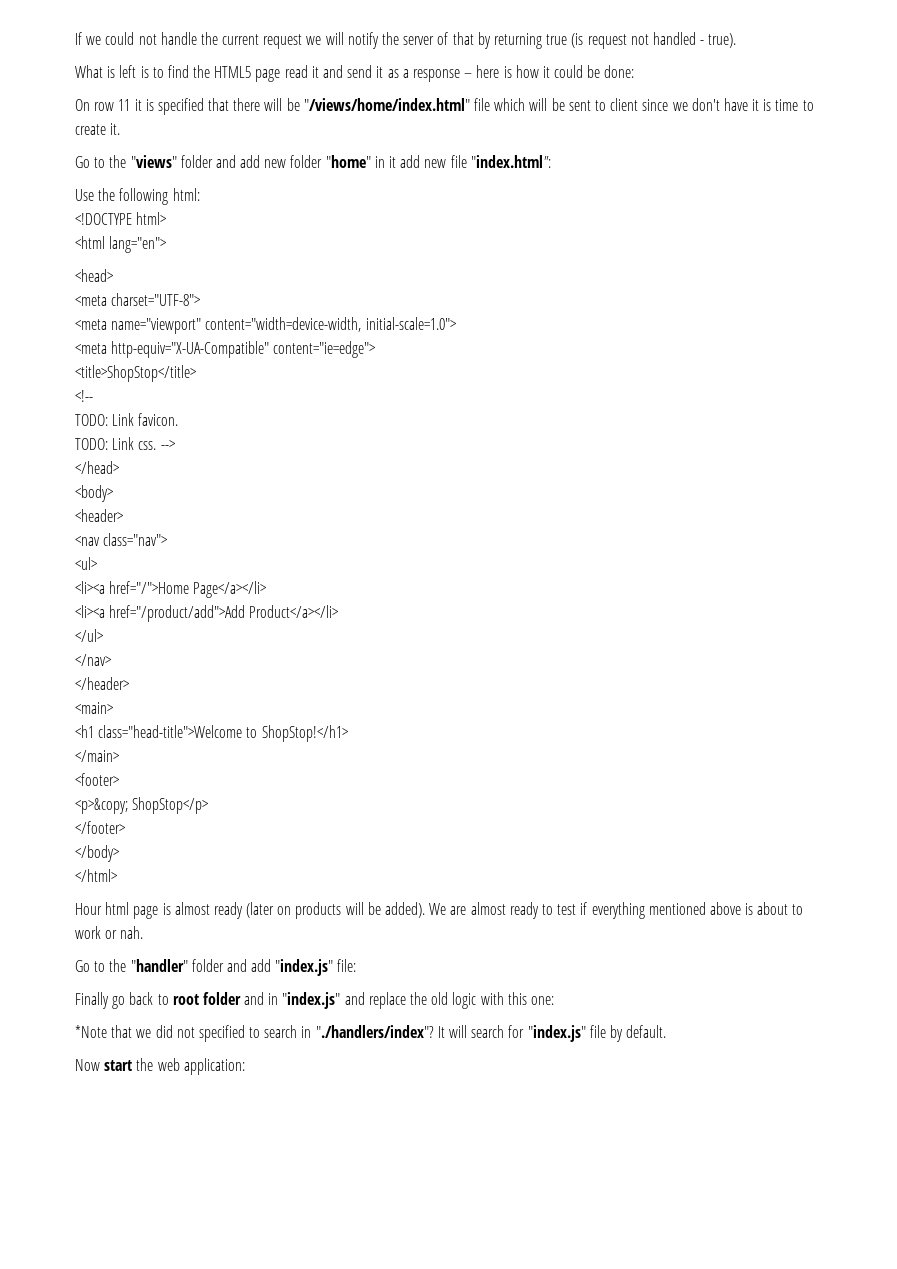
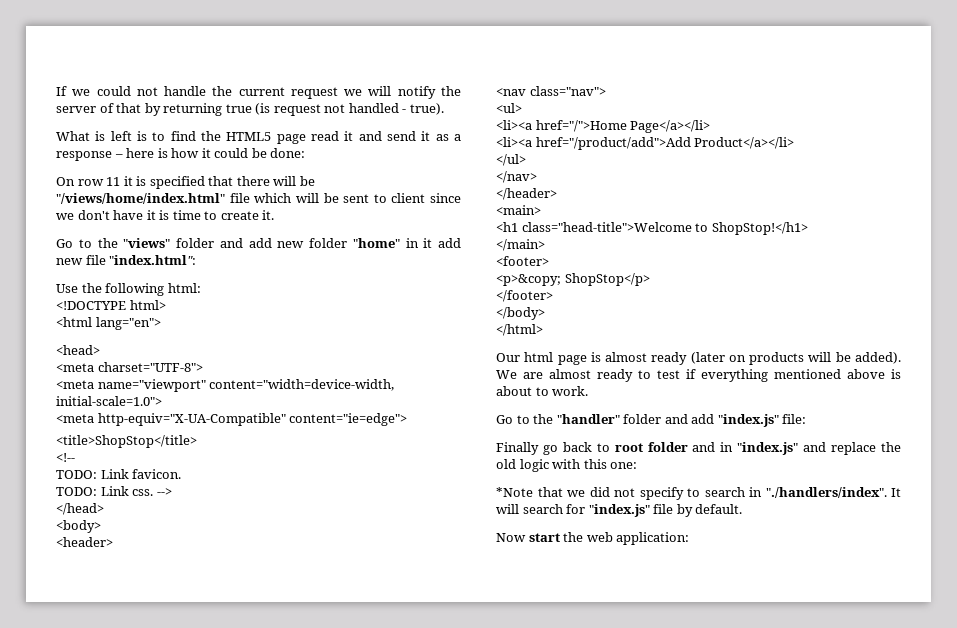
[75,903,102,915] Hour -> [496,353,520,362] Our
[75,926,144,939] work or nah. -> [552,386,589,396] work.
[198,1025,245,1042] specified -> [639,487,684,500] specify
[315,1025,434,1038] "./handlers/index"? -> [765,487,887,498] "./handlers/index".

